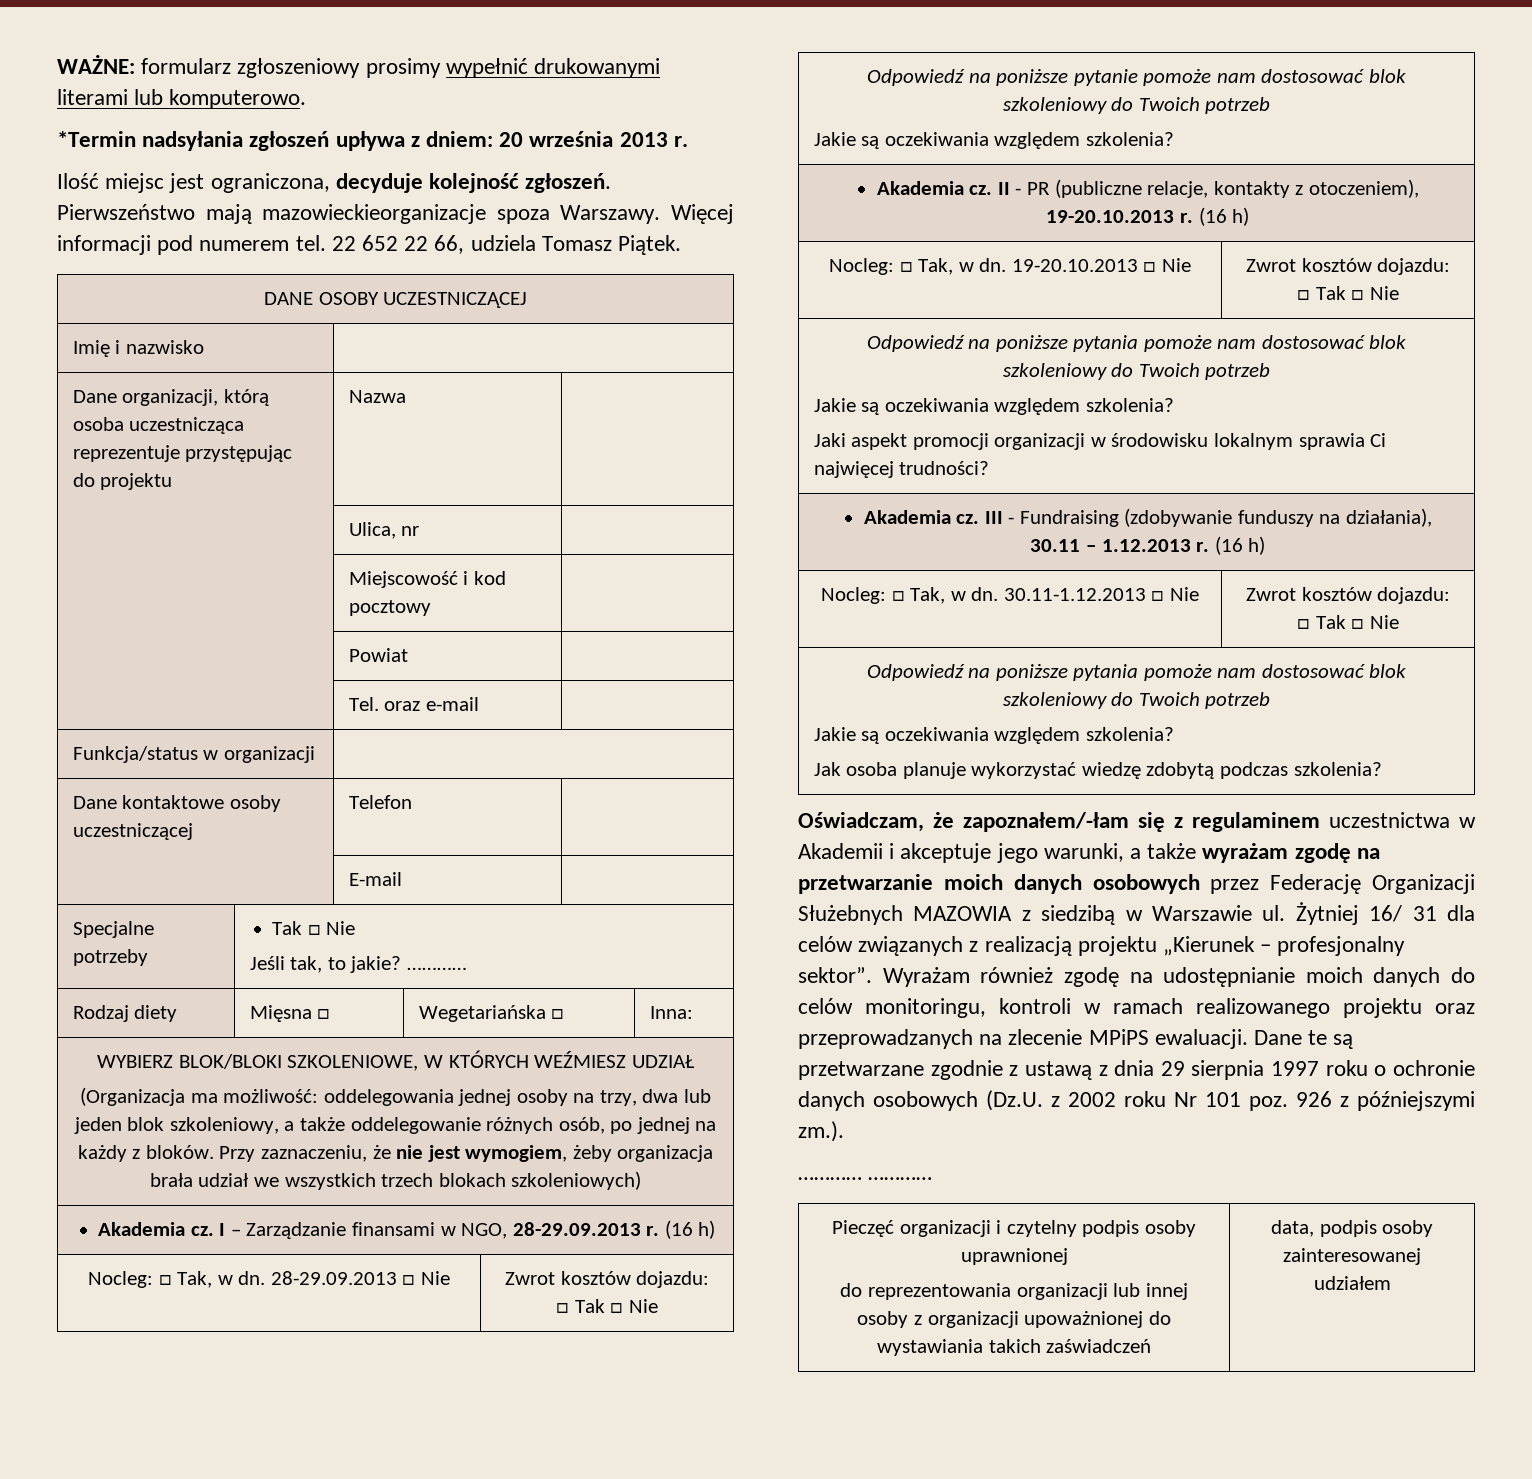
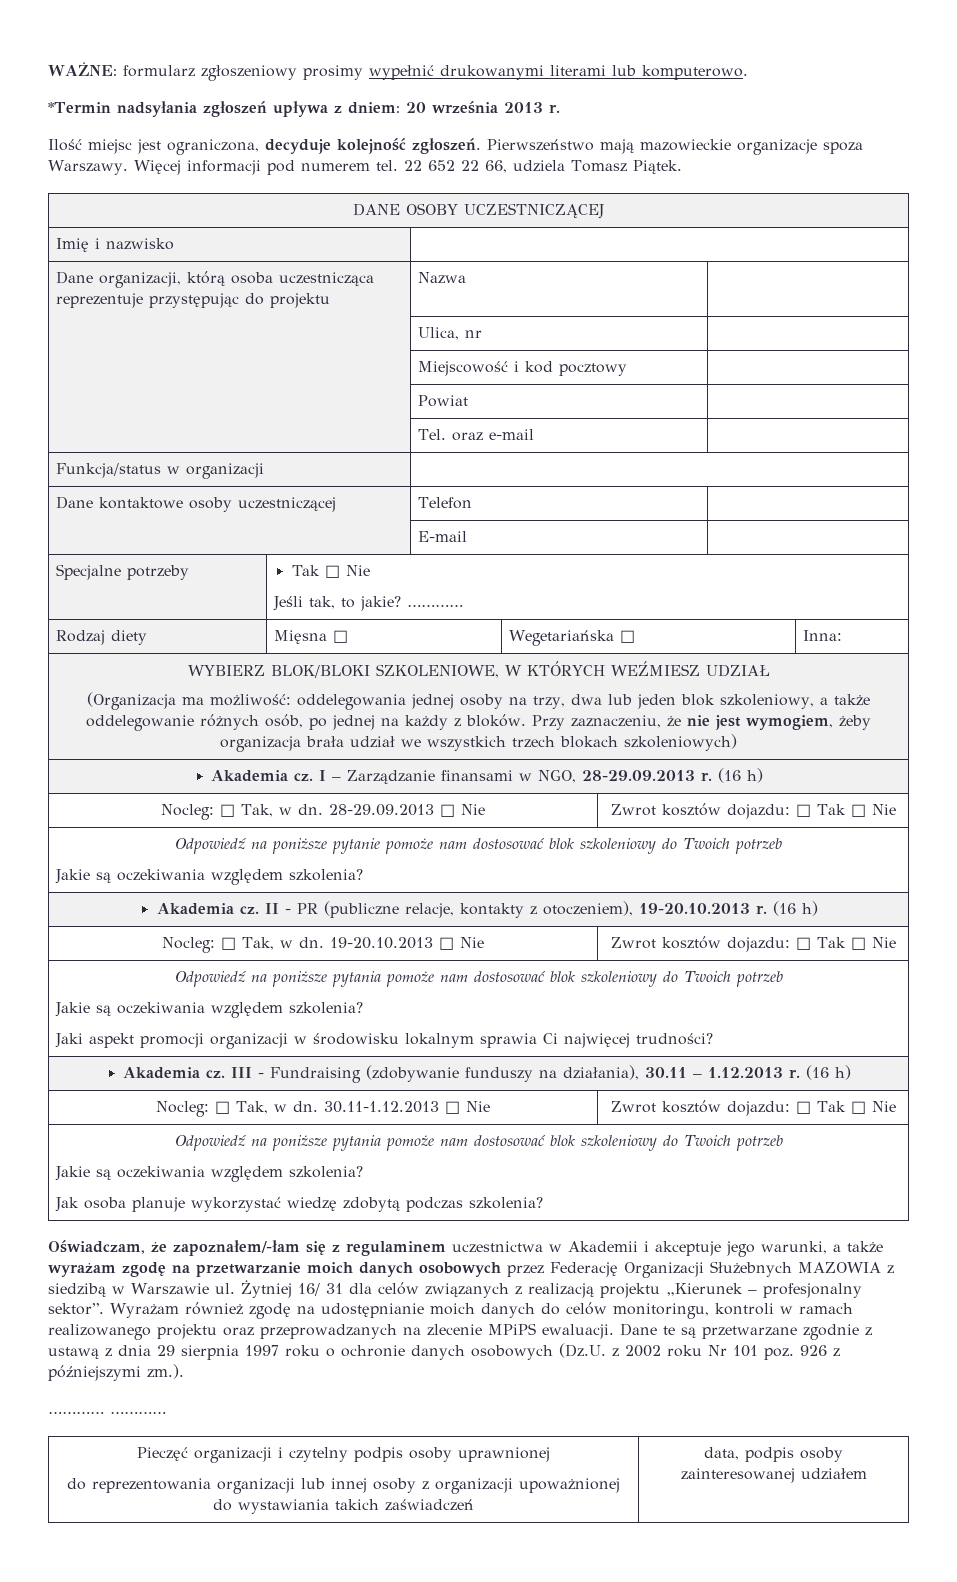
[262,204,487,224] mazowieckieorganizacje -> [640,139,817,155] mazowieckie organizacje

